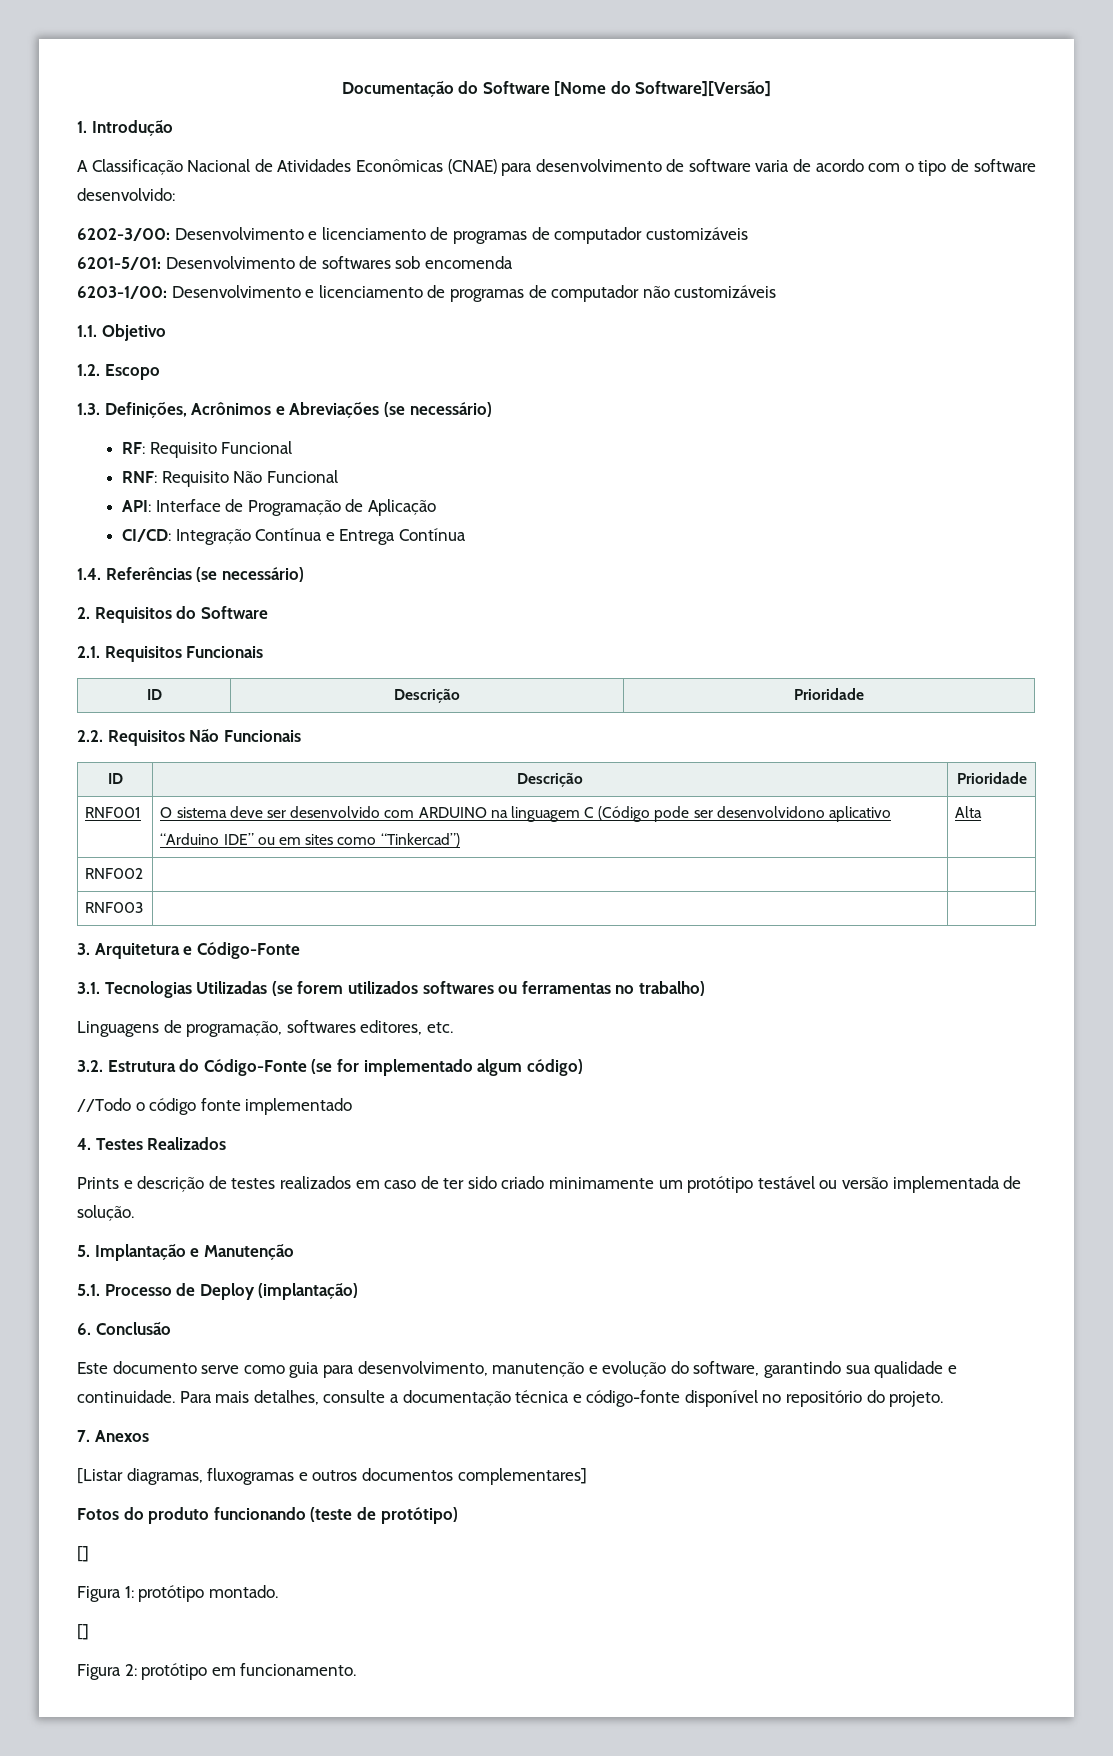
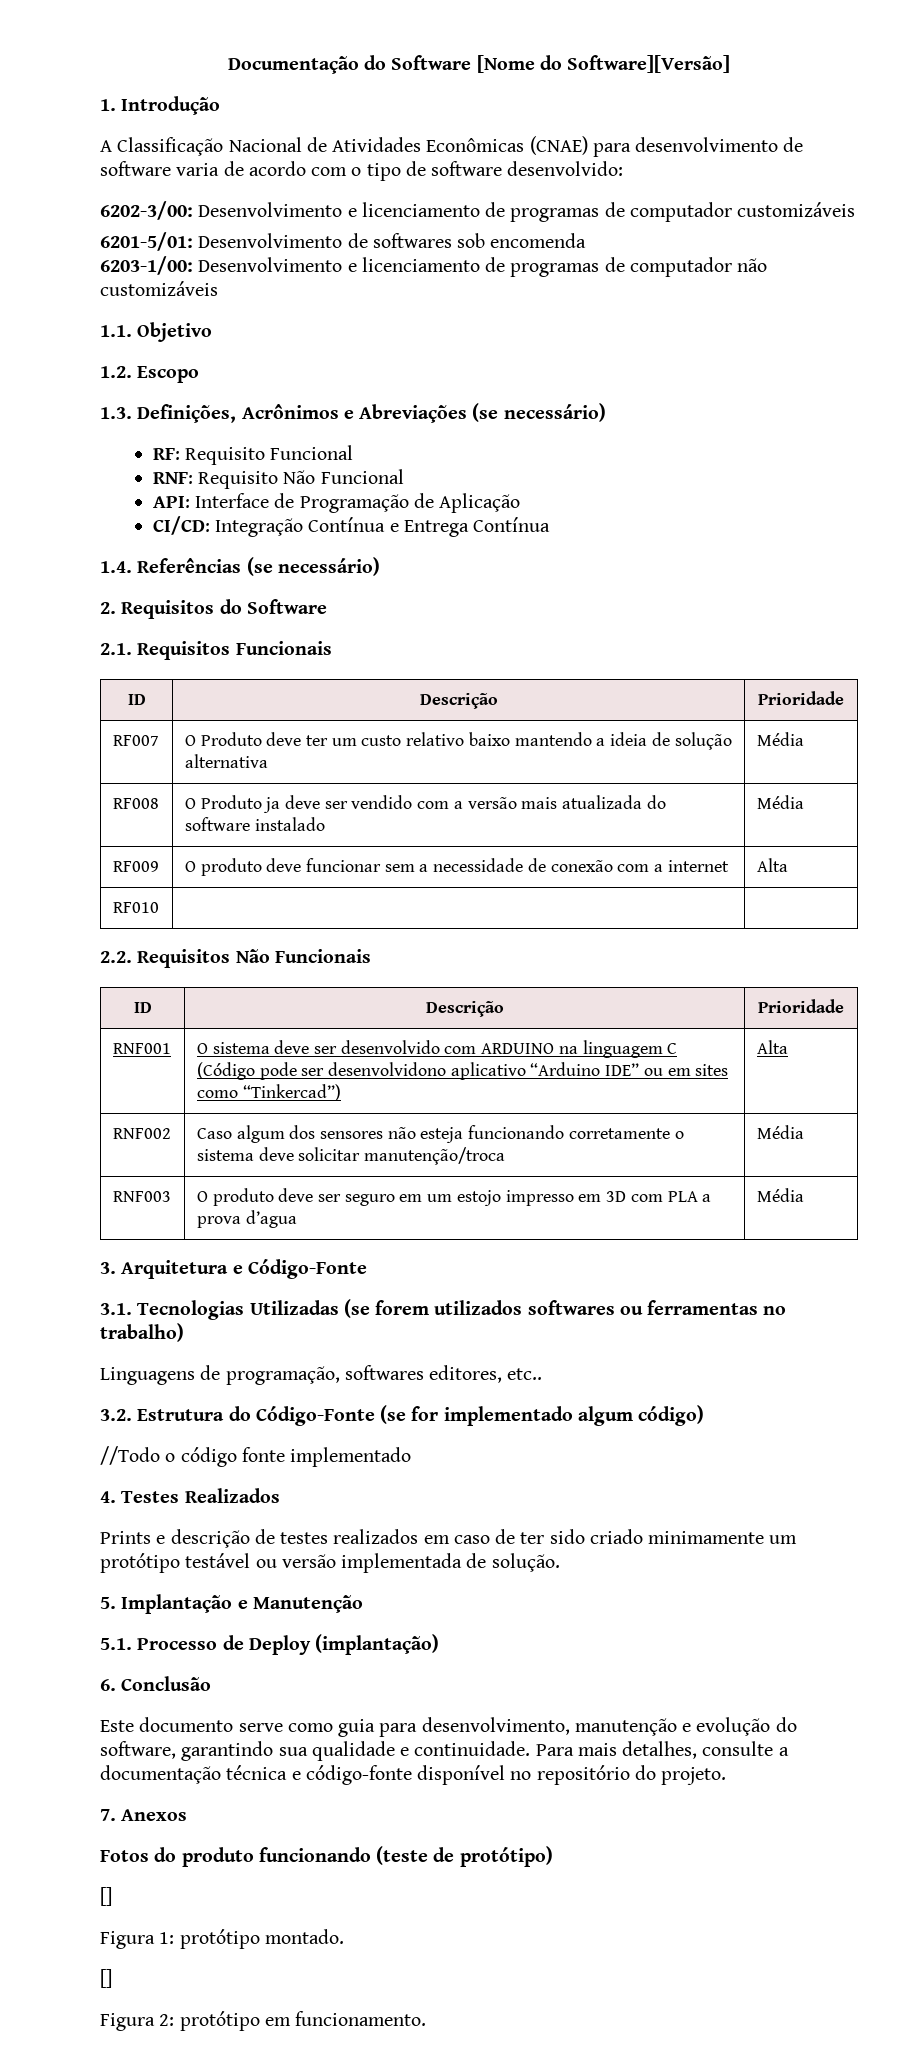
(865, 694) none -> [112,735,159,746] [184,732,732,750] [184,754,268,768] [756,732,804,746] [112,798,159,809] [184,795,666,813] [184,817,325,831] [756,795,804,809] [112,861,159,872] [184,858,729,876] [756,858,788,872] [112,902,159,913] // RF007 | O Produto deve ter um custo relativo baixo mantendo a ideia de solução alternativa | Média // RF008 | O Produto ja deve ser vendido com a versão mais atualizada do software instalado | Média // RF009 | O produto deve funcionar sem a necessidade de conexão com a internet | Alta // RF010 | |
[85,902,144,913] | // RNF003 | | -> [196,1125,684,1143] [196,1147,506,1165] [756,1125,804,1139] [112,1191,171,1202] [196,1188,712,1206] [196,1210,297,1228] [756,1188,804,1202] Caso algum dos sensores não esteja funcionando corretamente o sistema deve solicitar manutenção/troca | Média // RNF003 | O produto deve ser seguro em um estojo impresso em 3D com PLA a prova d’agua | Média
[426,1022,453,1033] etc. -> [507,1368,543,1380] etc..
[77,1468,587,1485] // [Listar diagramas, fluxogramas e outros documentos complementares] -> (188, 1815) none

